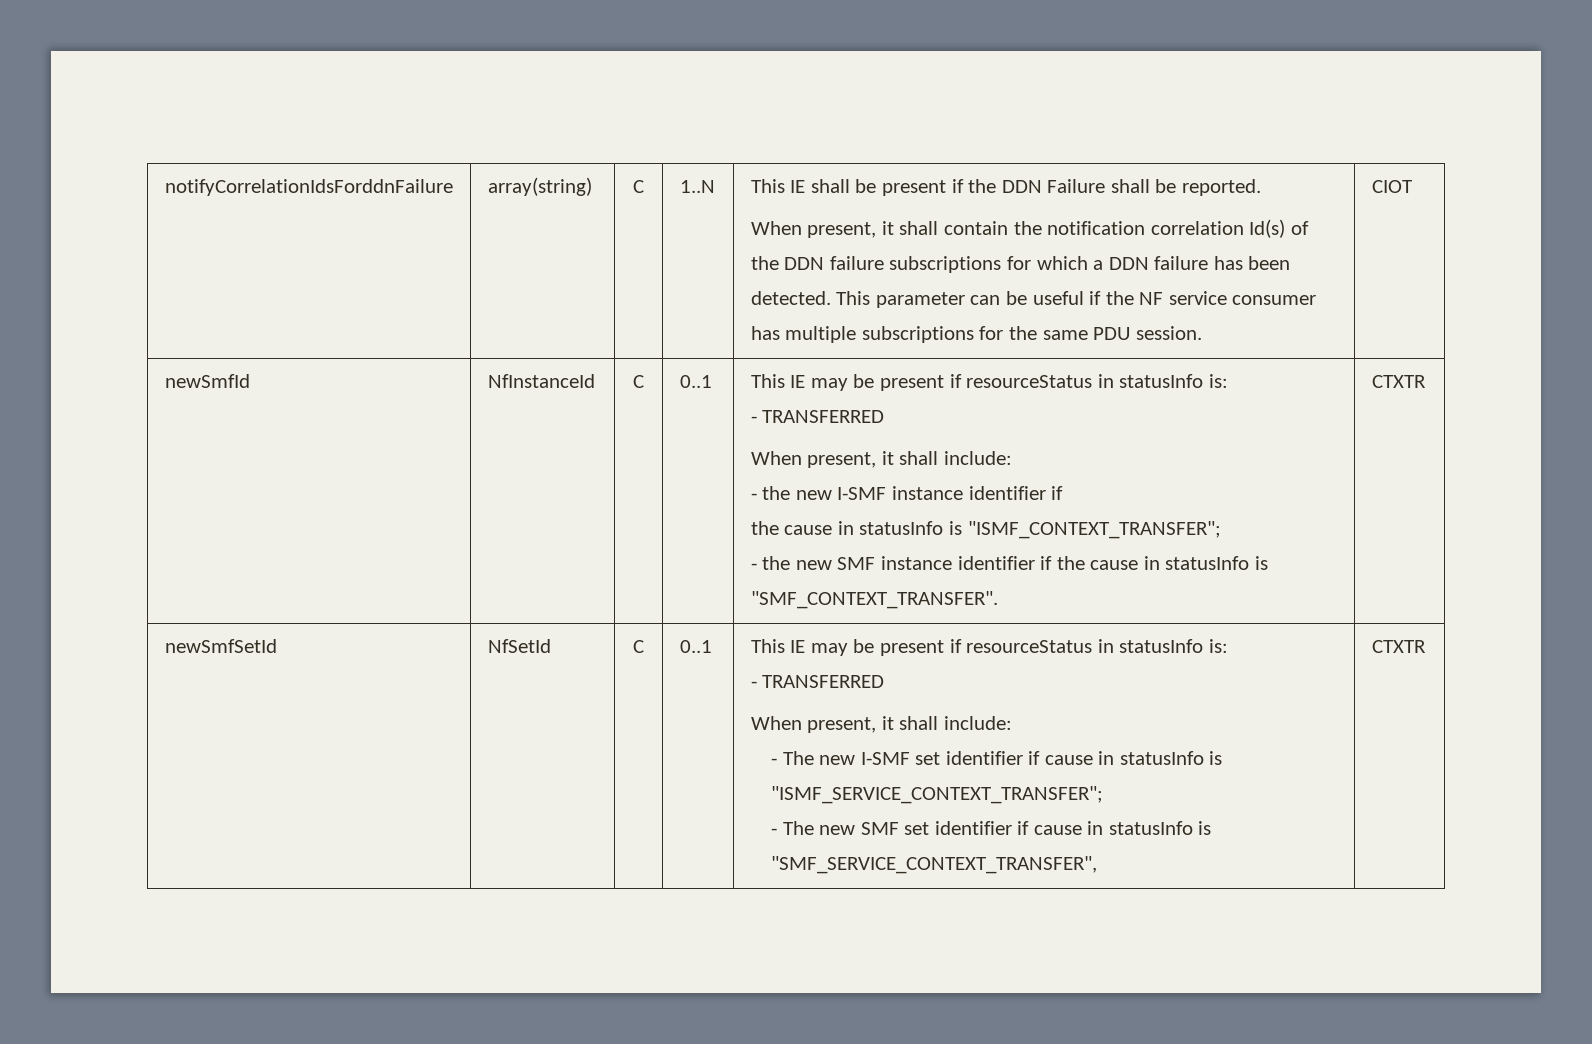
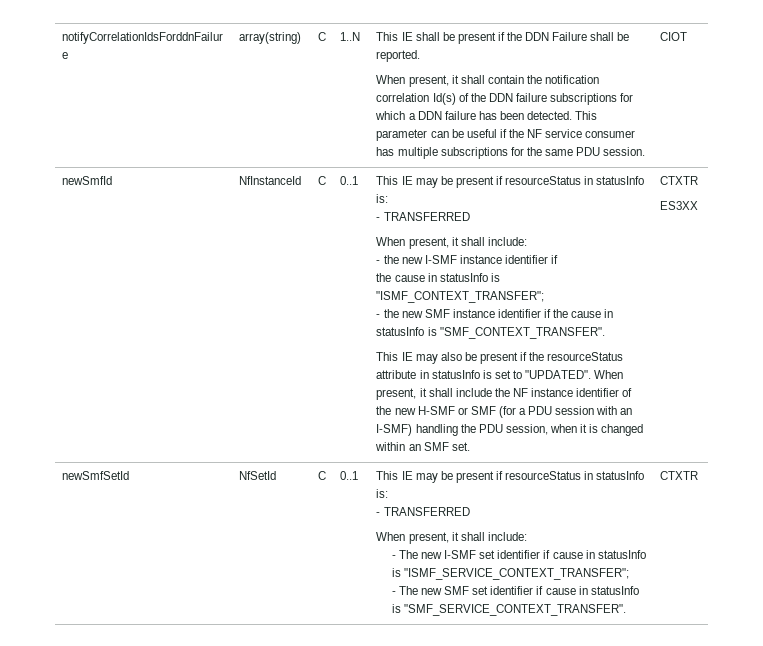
[1371,375,1426,388] | CTXTR -> [376,352,624,364] [376,370,624,379] [376,388,633,400] [376,406,633,418] [376,424,644,436] [375,442,470,451] [660,176,699,185] [660,201,699,210] // This IE may also be present if the resourceStatus attribute in statusInfo is set to "UPDATED". When present, it shall include the NF instance identifier of the new H-SMF or SMF (for a PDU session with an I-SMF) handling the PDU session, when it is changed within an SMF set. | CTXTR // ES3XX
[771,856,1098,874] "SMF_SERVICE_CONTEXT_TRANSFER", -> [403,604,626,616] "SMF_SERVICE_CONTEXT_TRANSFER".

